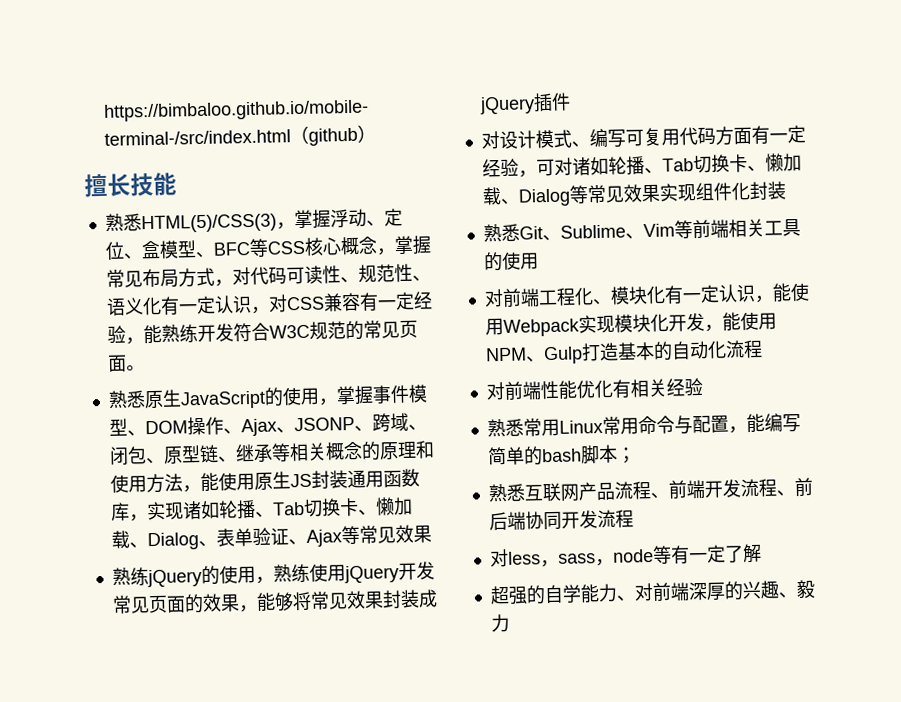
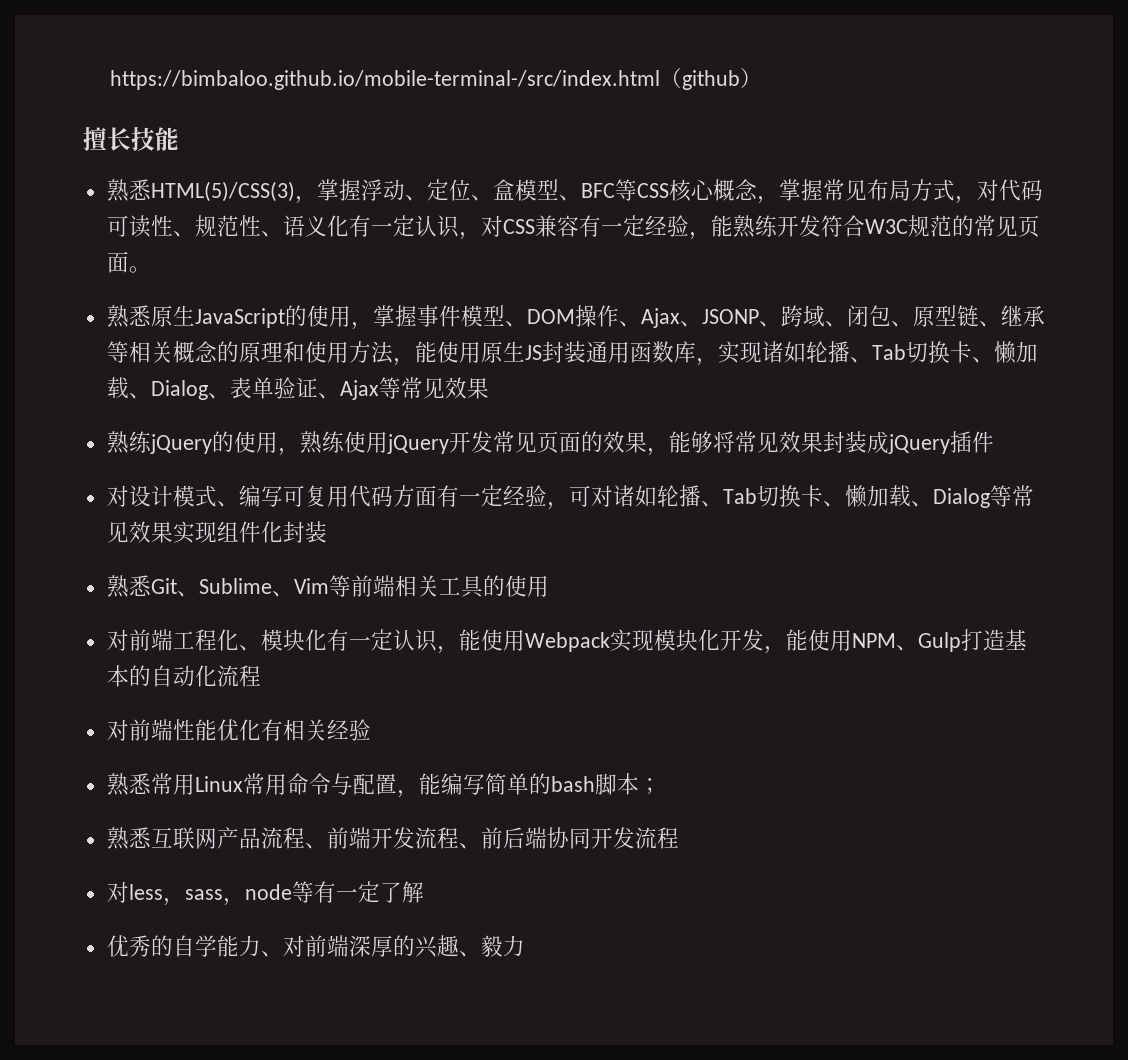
[489,585,528,605] 超强 -> [106,935,151,957] 优秀

